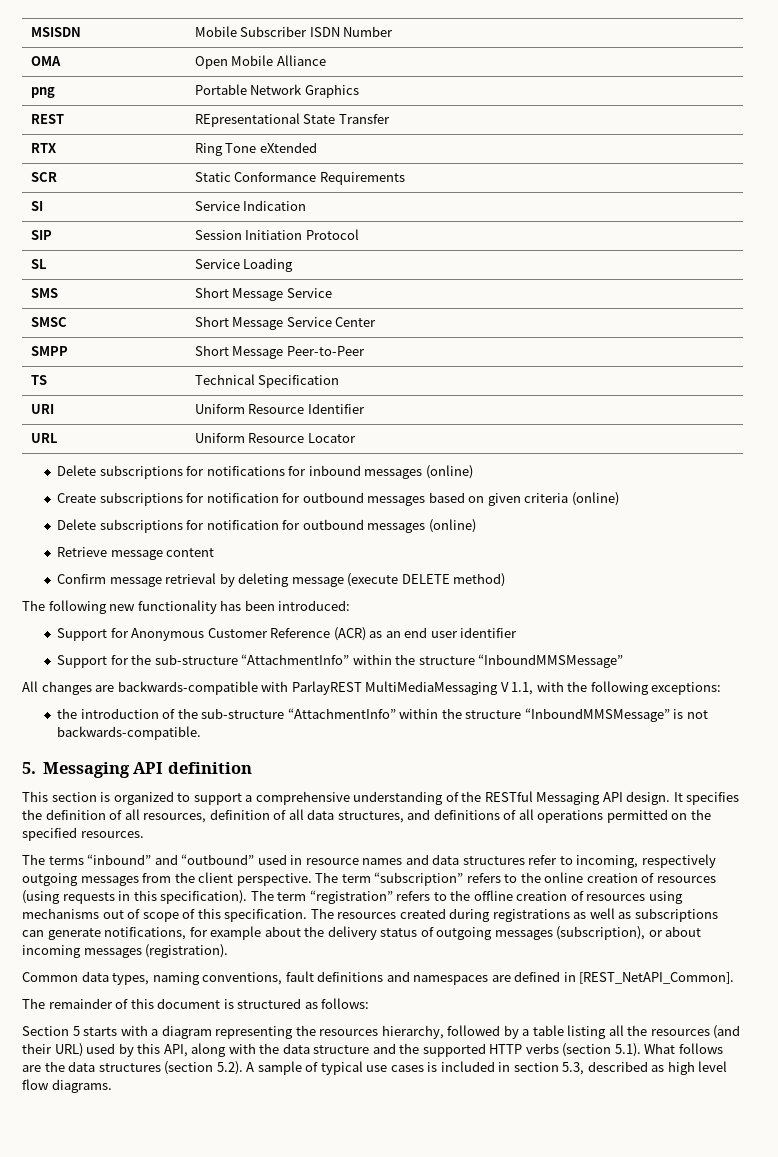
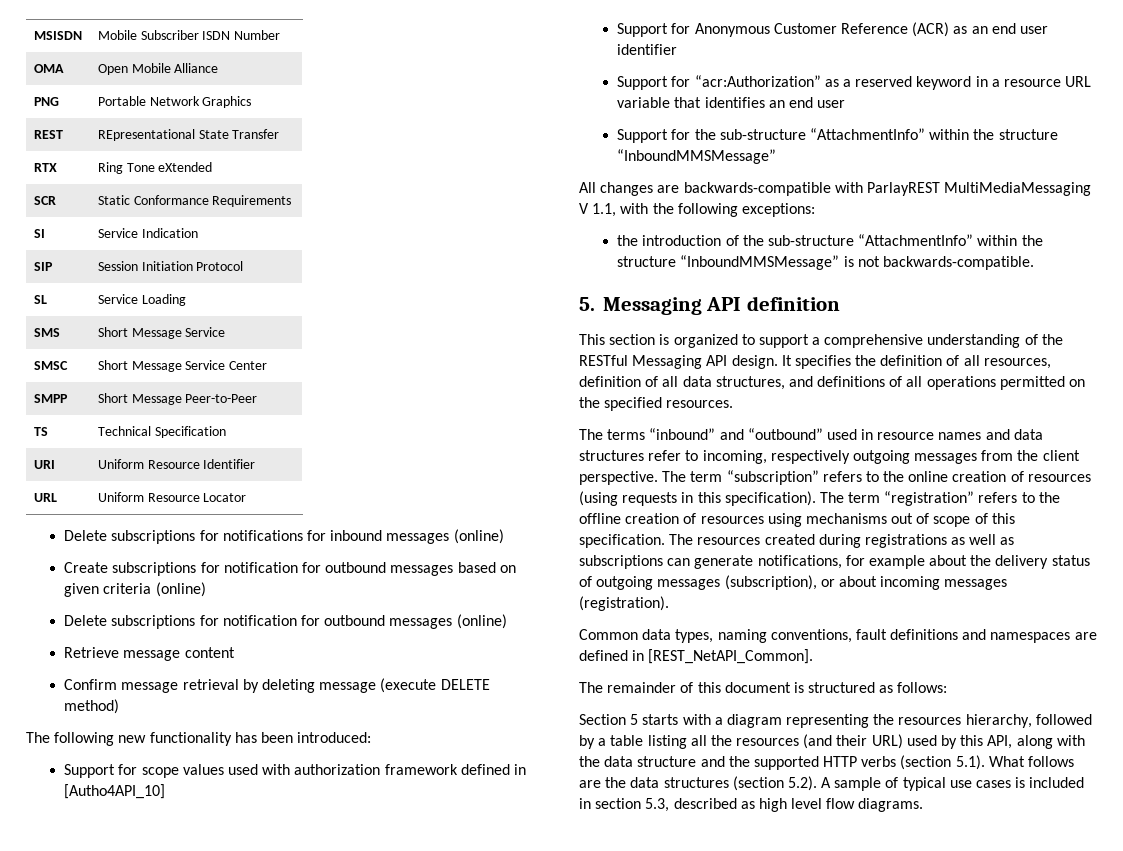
[30,87,55,98] png -> [33,97,59,106] PNG
(351, 605) none -> [64,764,526,778] [64,784,166,799] // Support for scope values used with authorization framework defined in [Autho4API_10]
(518, 632) none -> [617,75,1092,90] [617,97,846,108] // Support for “acr:Authorization” as a reserved keyword in a resource URL variable that identifies an end user

